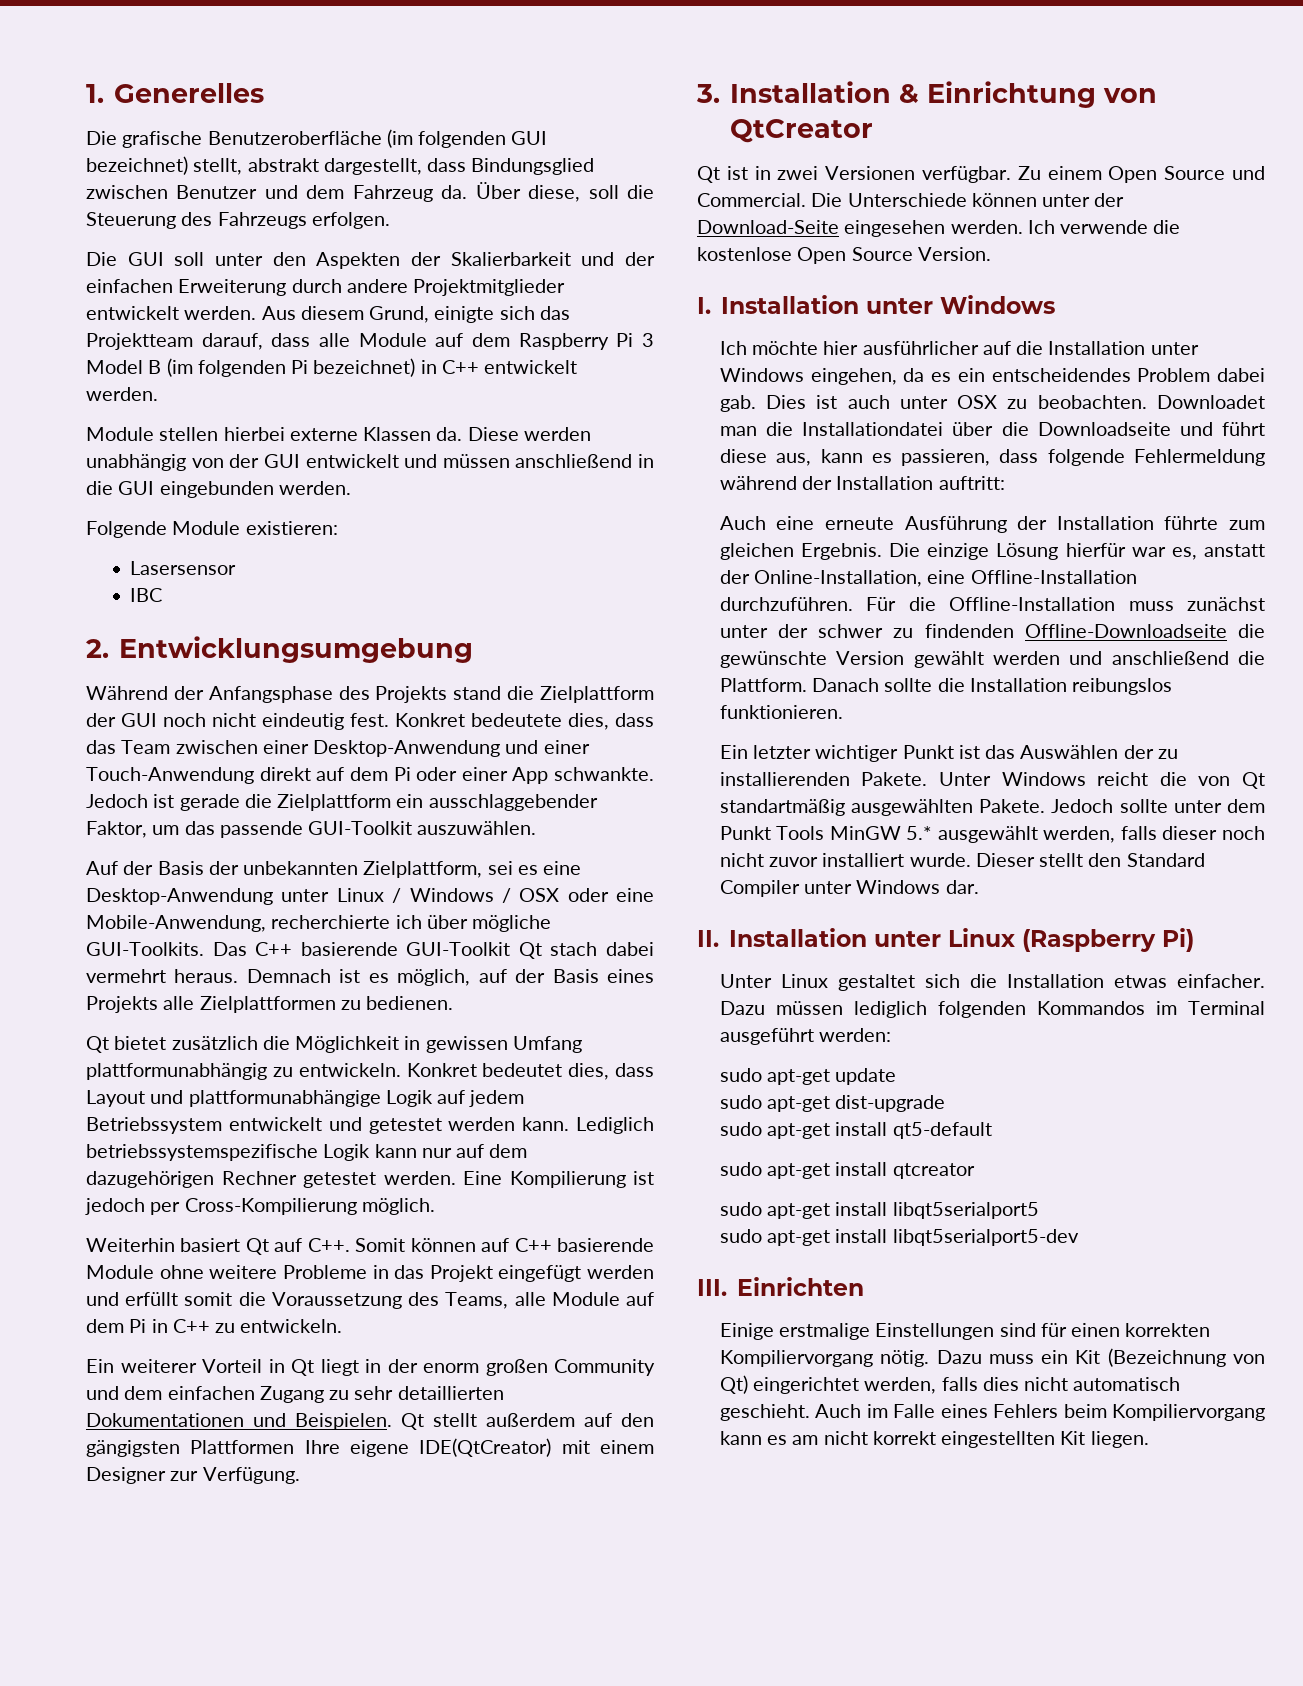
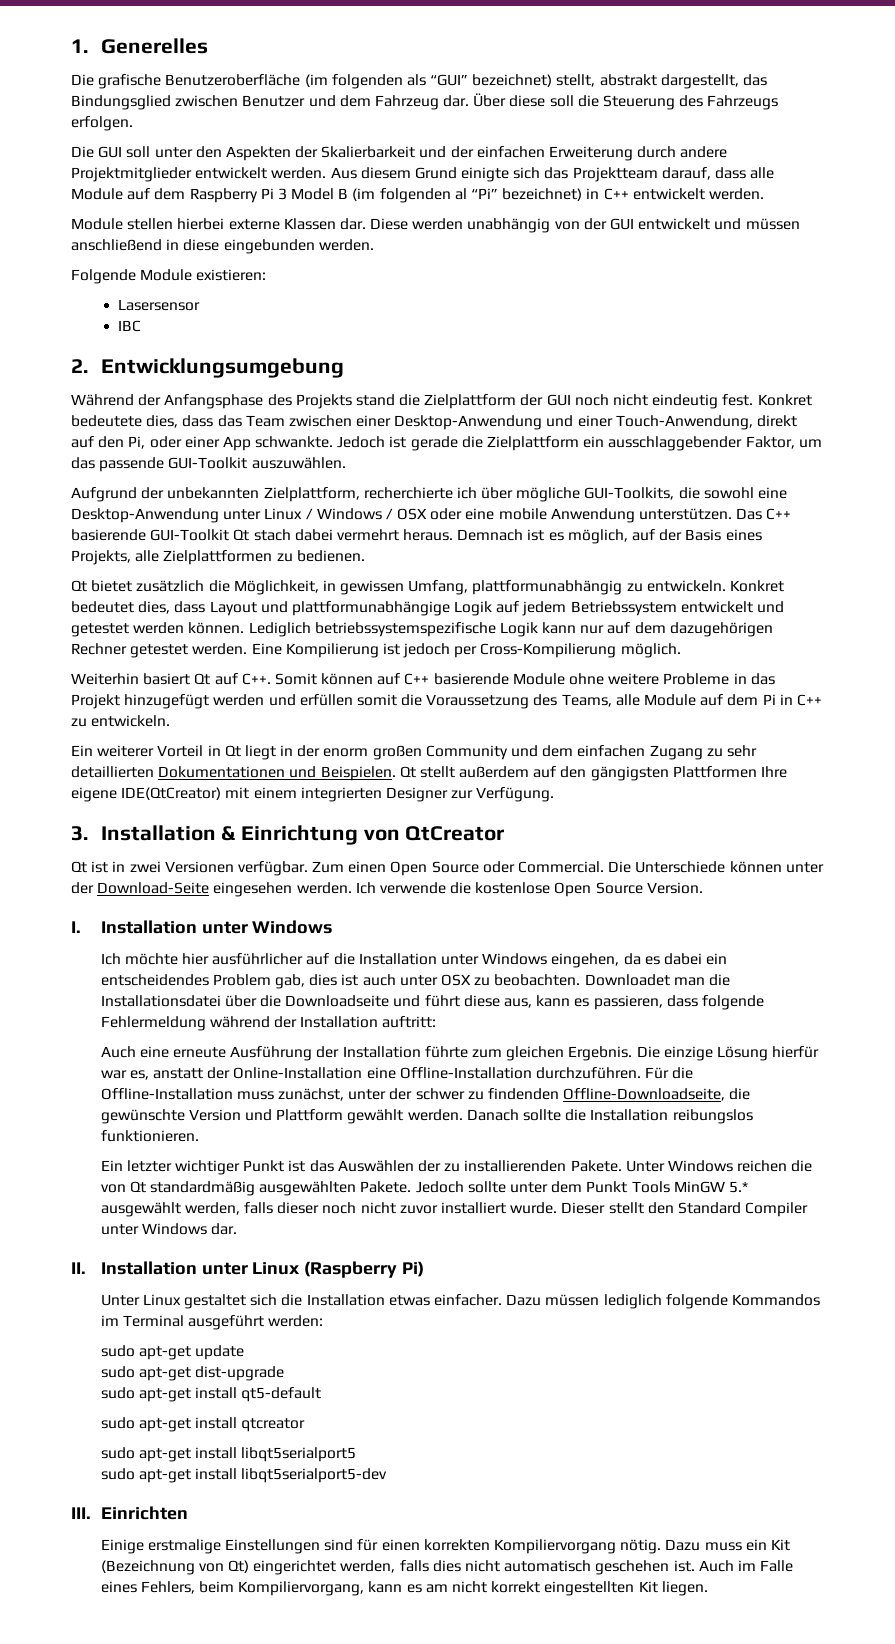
[511,131,548,145] GUI -> [406,74,469,86] als “GUI”
[427,158,467,172] dass -> [743,74,768,86] das
[441,182,581,202] da. Über diese, -> [443,93,546,107] dar. Über diese
[369,306,430,323] Grund, -> [414,167,457,179] Grund
[291,360,309,374] Pi -> [454,188,499,200] al “Pi”
[436,427,463,441] da. -> [339,218,366,230] dar.
[86,481,155,495] die GUI -> [183,239,220,251] diese
[86,767,254,784] Touch-Anwendung -> [615,415,753,430] Touch-Anwendung,
[349,767,411,781] dem Pi -> [98,436,146,449] den Pi,
[86,861,538,878] Auf der Basis der unbekannten Zielplattform, sei es -> [71,487,754,502] Aufgrund der unbekannten Zielplattform, recherchierte ich über mögliche GUI-Toolkits, die sowohl
[86,915,552,932] [86,942,204,956] Mobile-Anwendung, recherchierte ich über mögliche GUI-Toolkits. -> [498,508,733,523] mobile Anwendung unterstützen.
[86,996,158,1013] Projekts -> [71,550,131,565] Projekts,
[295,1036,400,1053] Möglichkeit -> [233,580,319,595] Möglichkeit,
[512,1036,582,1053] Umfang -> [408,580,469,595] Umfang,
[522,1117,570,1131] kann. -> [188,622,245,634] können.
[498,1265,654,1282] [86,1292,179,1306] eingefügt werden und erfüllt -> [124,694,353,709] hinzugefügt werden und erfüllen
(654, 1447) none -> [300,787,382,802] integrierten
[1017,166,1265,183] Zu einem Open Source und -> [312,861,515,876] Zum einen Open Source oder
(952, 377) none -> [663,953,702,965] dabei
[1217,368,1265,382] [719,395,807,412] dabei gab. Dies -> [275,974,338,989] gab, dies
[802,422,944,436] Installationdatei -> [100,995,221,1007] Installationsdatei
[754,570,923,587] Online-Installation, -> [233,1067,363,1079] Online-Installation
[1187,597,1265,611] zunächst -> [278,1088,345,1101] zunächst,
[1024,624,1227,638] Offline-Downloadseite -> [563,1088,726,1101] Offline-Downloadseite,
[913,651,1265,668] [719,678,807,692] gewählt werden und anschließend die Plattform. -> [245,1109,463,1124] und Plattform gewählt werden.
[1097,772,1149,786] reicht -> [737,1160,788,1172] reichen
[719,799,845,816] standartmäßig -> [150,1181,256,1196] standardmäßig
[937,1001,1026,1018] folgenden -> [665,1294,728,1309] folgende
[719,1404,810,1421] geschieht. -> [595,1560,695,1575] geschehen ist.
[993,1404,1265,1421] Fehlers beim Kompiliervorgang -> [140,1581,365,1596] Fehlers, beim Kompiliervorgang,

